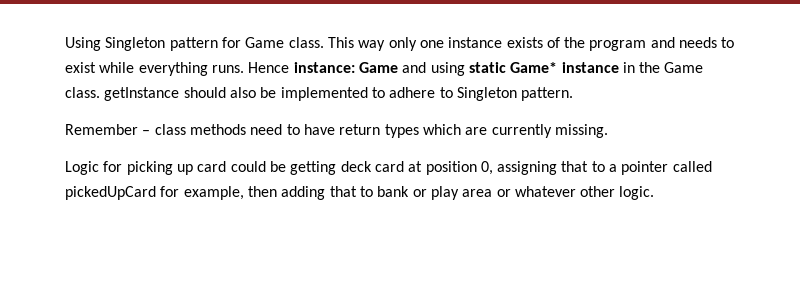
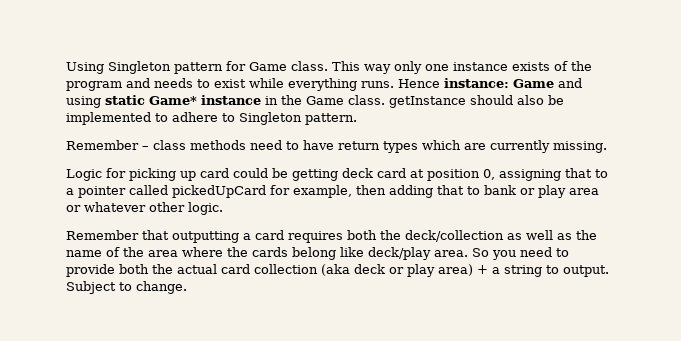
(655, 193) none -> [66,230,597,243] [66,247,569,260] [66,264,609,277] [66,281,187,294] // Remember that outputting a card requires both the deck/collection as well as the name of the area where the cards belong like deck/play area. So you need to provide both the actual card collection (aka deck or play area) + a string to output. Subject to change.

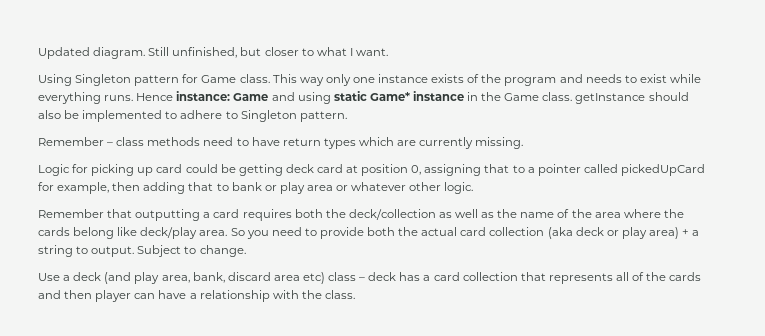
(66, 68) none -> [38,47,388,59] Updated diagram. Still unfinished, but closer to what I want. //
(187, 287) none -> [38,272,702,284] [38,290,355,302] // Use a deck (and play area, bank, discard area etc) class – deck has a card collection that represents all of the cards and then player can have a relationship with the class.

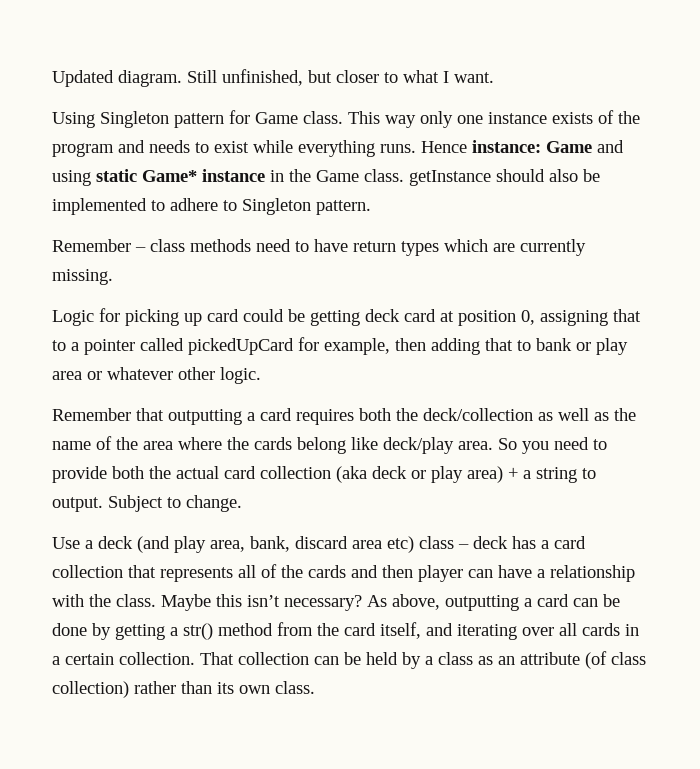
(355, 294) none -> [161,594,620,611] [52,622,639,640] [52,651,646,669] [52,681,315,698] Maybe this isn’t necessary? As above, outputting a card can be done by getting a str() method from the card itself, and iterating over all cards in a certain collection. That collection can be held by a class as an attribute (of class collection) rather than its own class.

